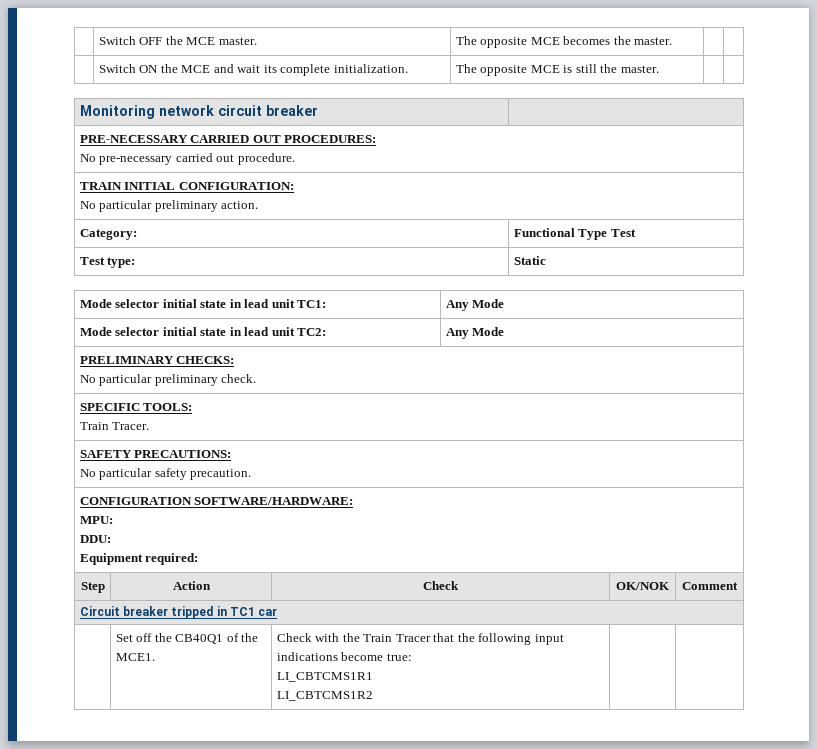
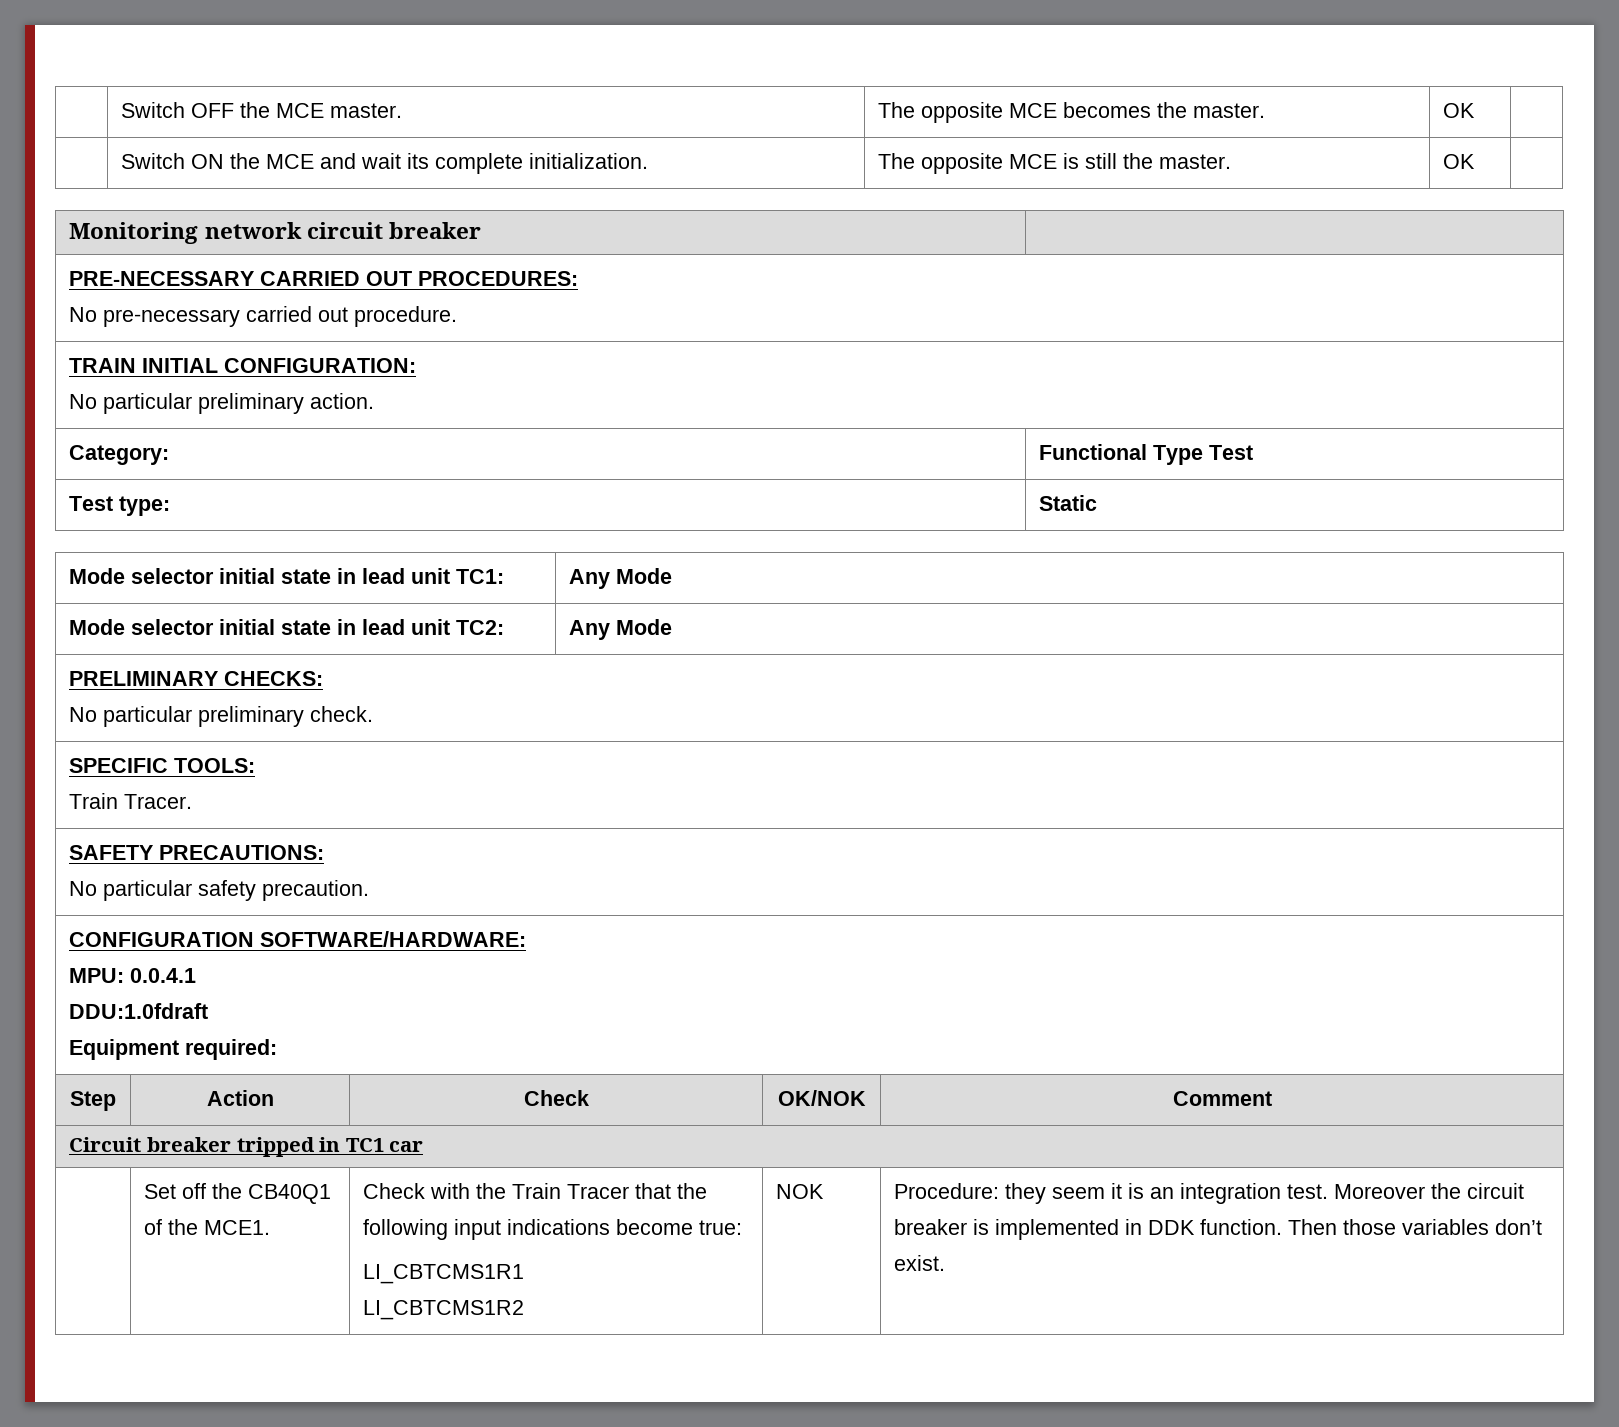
(673, 41) none -> [1443,103,1476,118] OK
(659, 69) none -> [1443,154,1476,169] OK
[79,535,111,543] // DDU: -> [130,968,197,983] [69,1003,209,1019] 0.0.4.1 // DDU:1.0fdraft
(373, 696) | -> [776,1184,825,1199] [894,1183,1525,1204] [894,1219,1543,1240] [894,1255,946,1271] NOK | Procedure: they seem it is an integration test. Moreover the circuit breaker is implemented in DDK function. Then those variables don’t exist.

